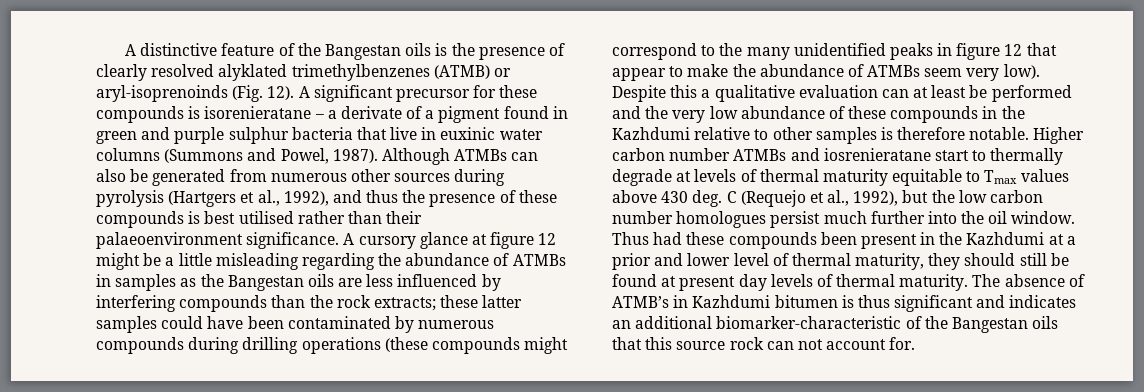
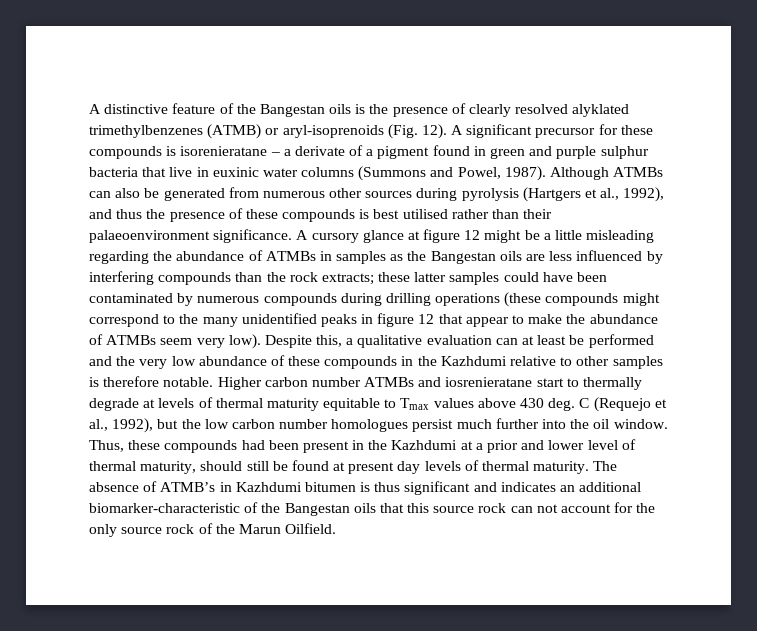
[96,85,228,102] aryl-isoprenoinds -> [282,125,384,138] aryl-isoprenoids
[670,85,698,98] this -> [316,335,343,347] this,
[612,232,817,249] Thus had these compounds -> [89,440,265,453] Thus, these compounds had
[928,253,961,270] they -> (197, 467) none
[889,337,916,350] for. -> [614,502,656,513] [89,523,337,537] for the only source rock of the Marun Oilfield.

